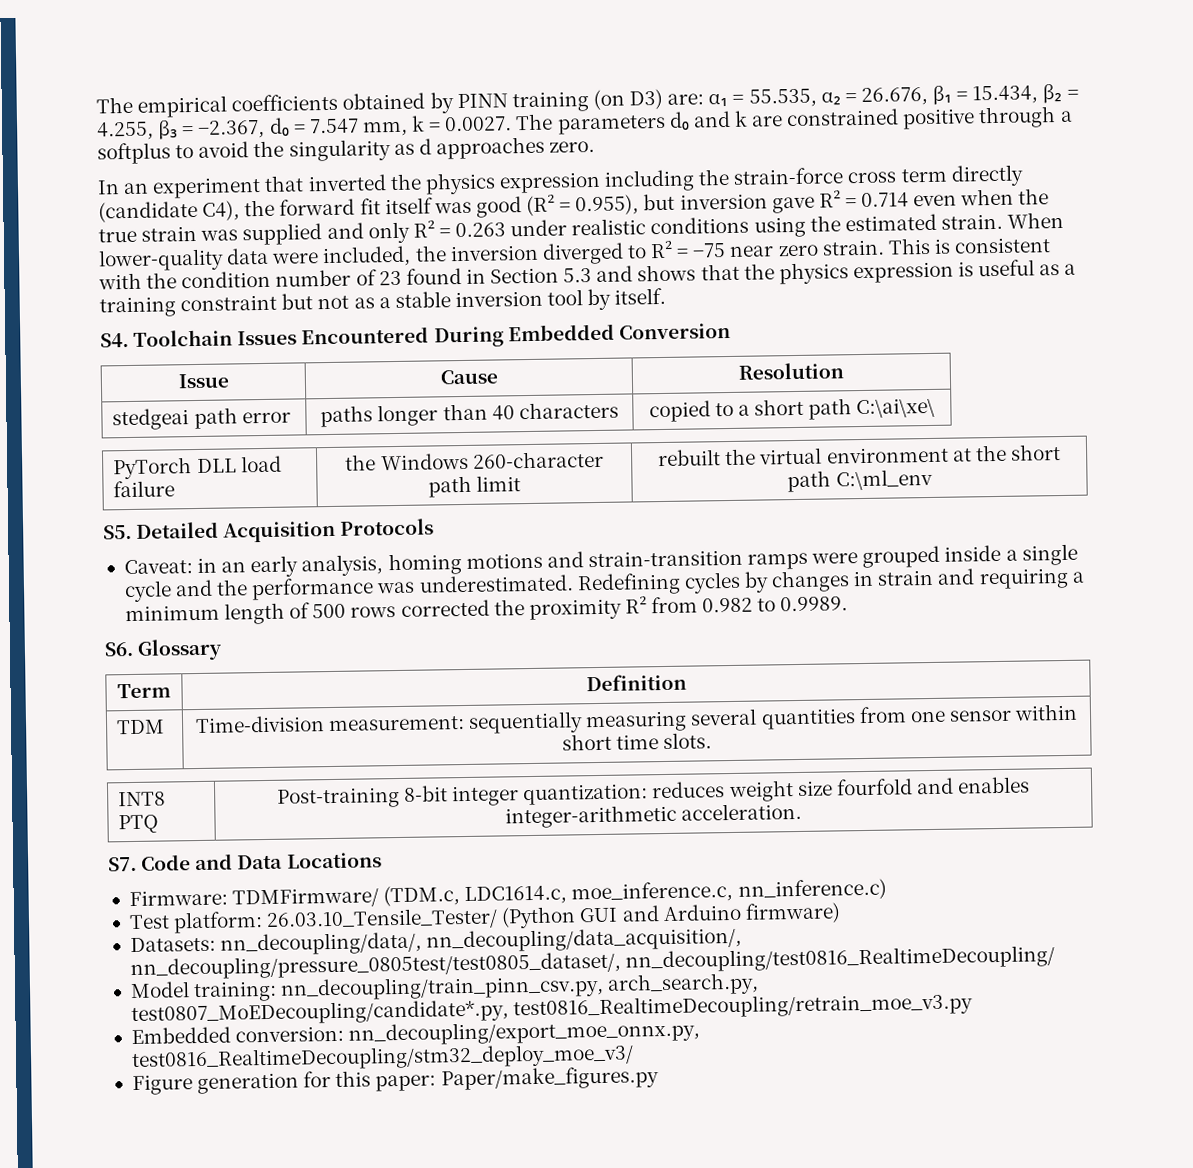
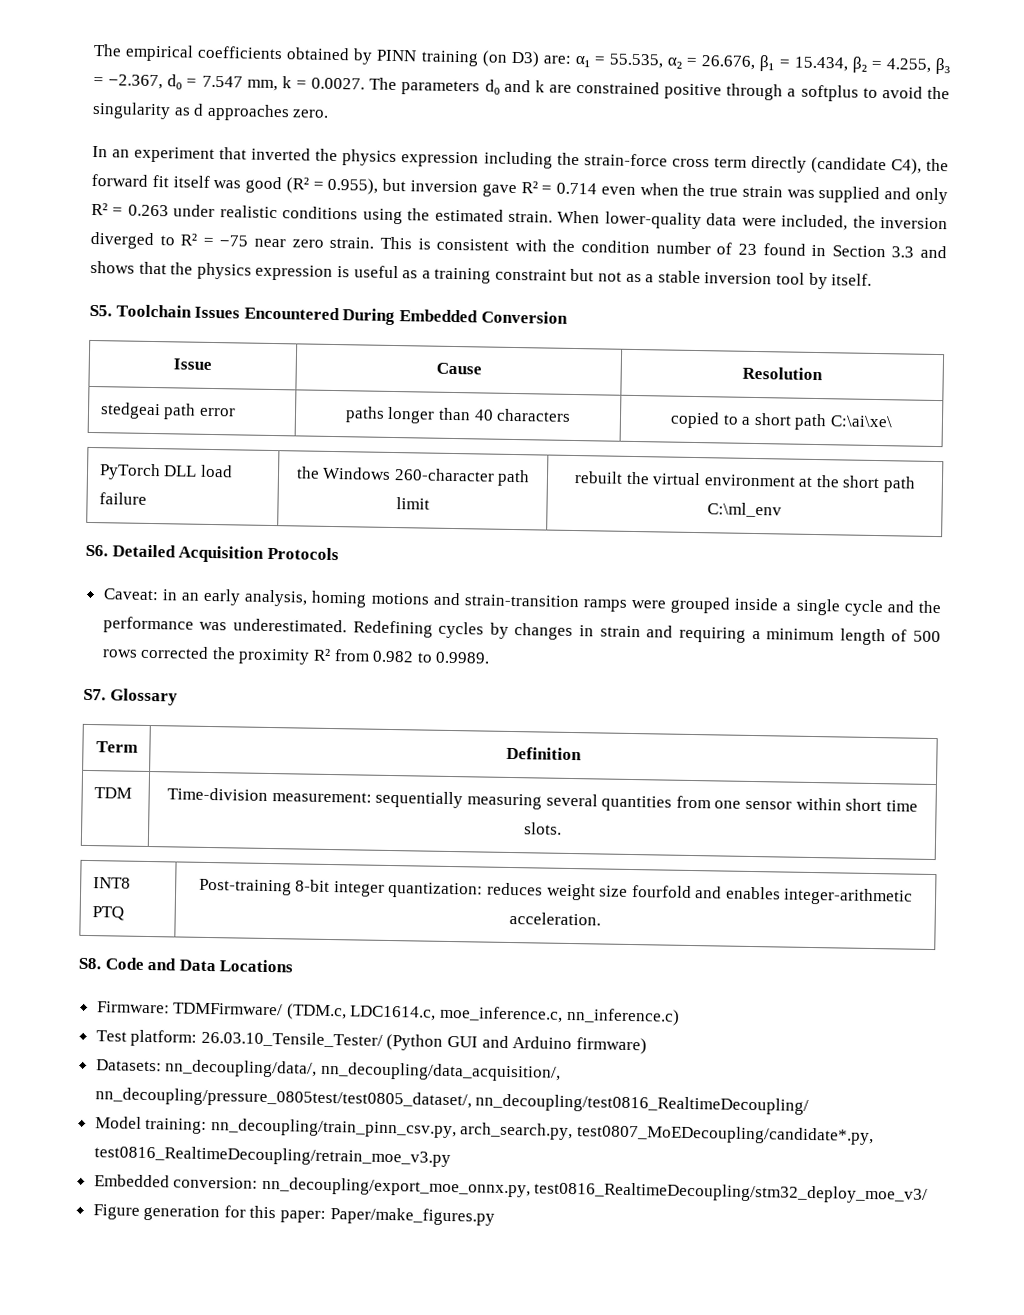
[563,268,593,283] 5.3 -> [891,246,915,258] 3.3
[100,333,129,348] S4. -> [89,304,112,317] S5.
[103,524,132,540] S5. -> [85,544,108,557] S6.
[104,641,134,657] S6. -> [83,688,106,701] S7.
[108,856,137,872] S7. -> [78,957,101,970] S8.

